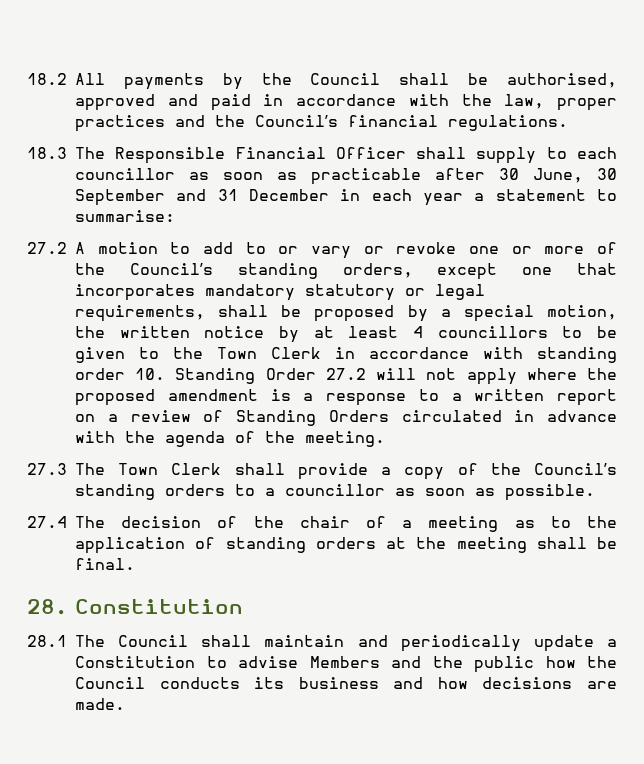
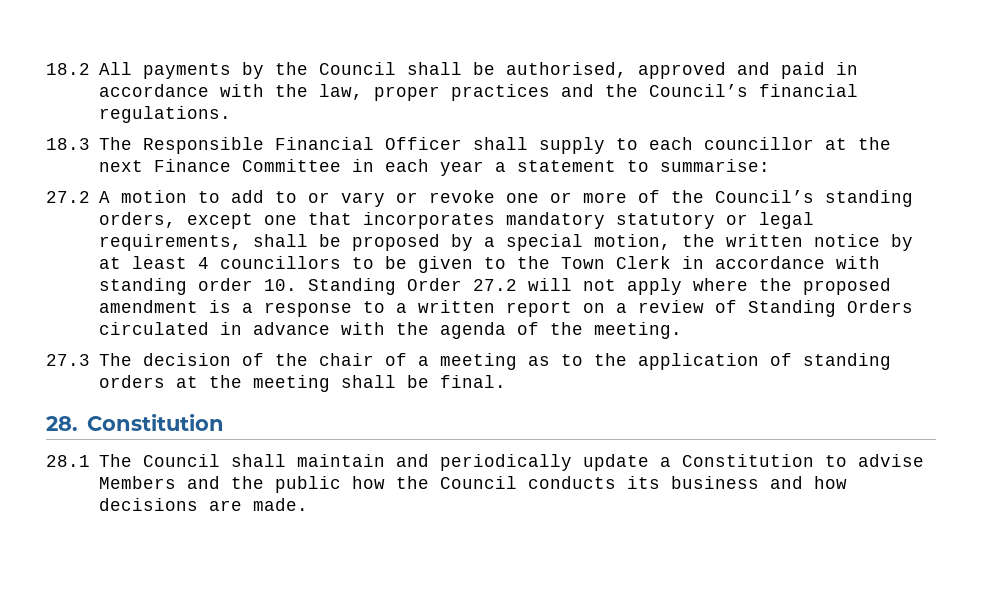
[189,168,617,185] [75,189,329,206] as soon as practicable after 30 June, 30 September and 31 December -> [824,137,891,150] [98,159,341,172] at the next Finance Committee
[118,463,617,480] [75,484,595,501] [27,516,105,528] Town Clerk shall provide a copy of the Council’s standing orders to a councillor as soon as possible. // 27.4 The -> (132, 359) none

